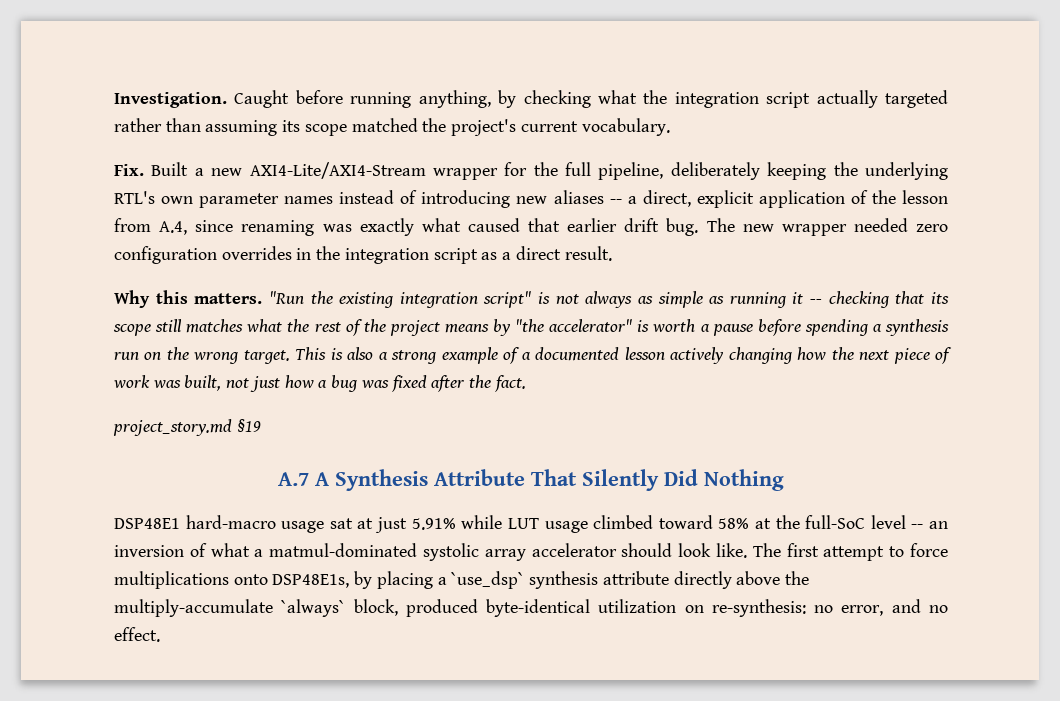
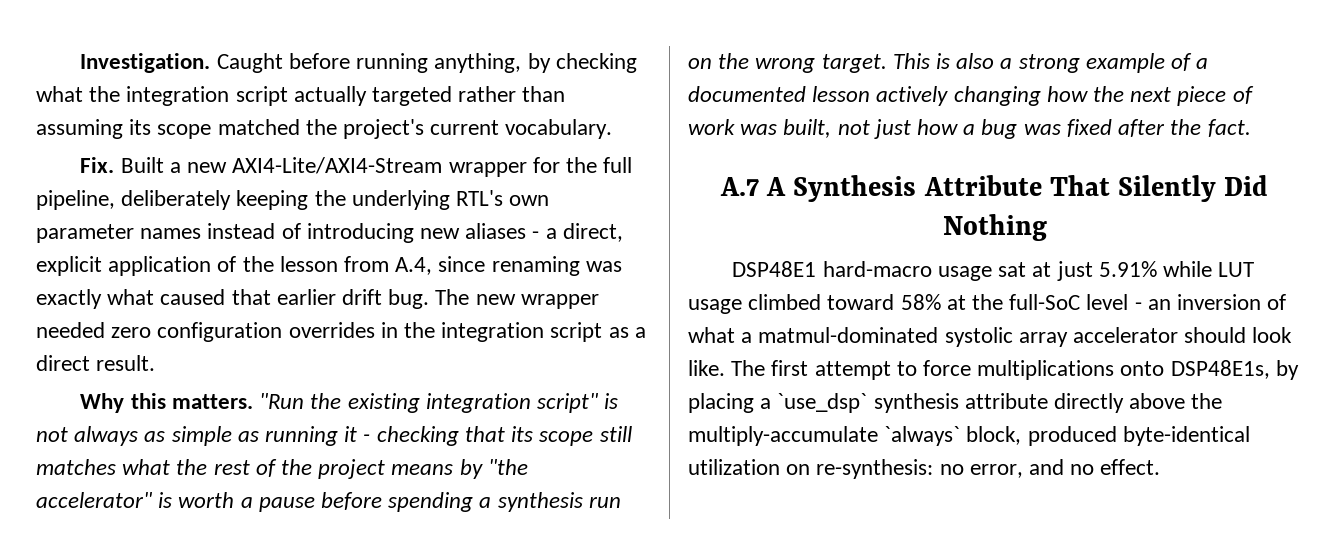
[609,199,622,204] -- -> [532,231,540,239] -
[810,299,823,304] -- -> [363,434,371,442] -
[113,419,261,436] // project_story.md §19 -> (1251, 128) none
[911,524,924,529] -- -> [1134,302,1142,310] -

